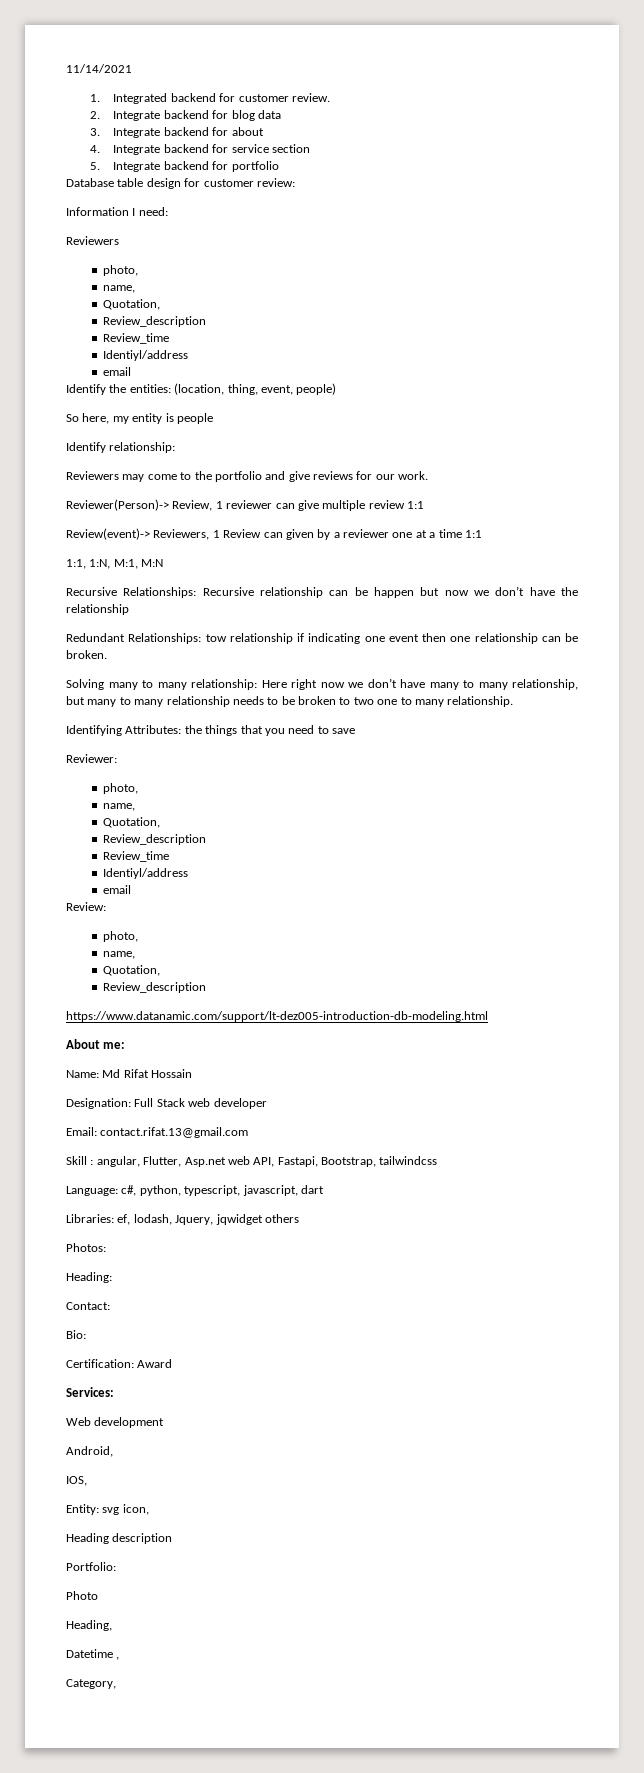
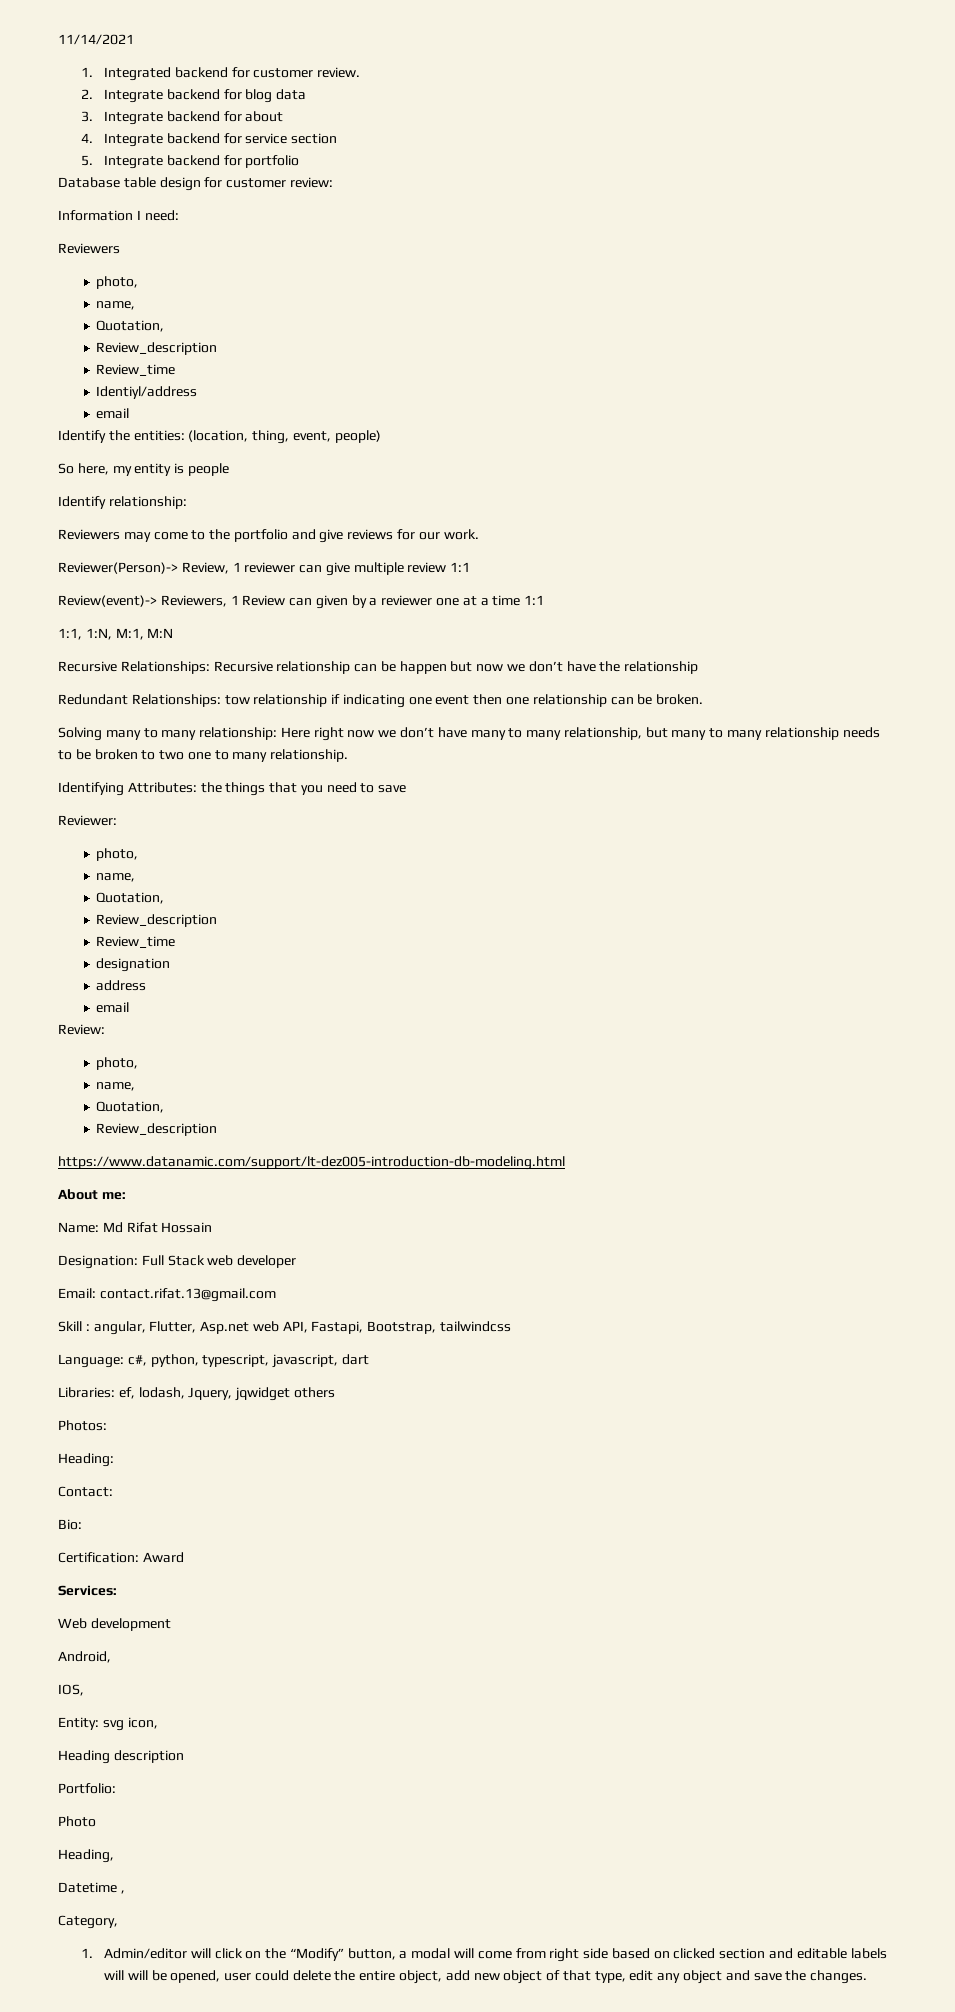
[103,868,189,879] Identiyl/address -> [96,958,171,972] [96,980,147,991] designation // address
(116, 1684) none -> [80,1948,887,1962] [103,1970,868,1984] // 1. Admin/editor will click on the “Modify” button, a modal will come from right side based on clicked section and editable labels will will be opened, user could delete the entire object, add new object of that type, edit any object and save the changes.

